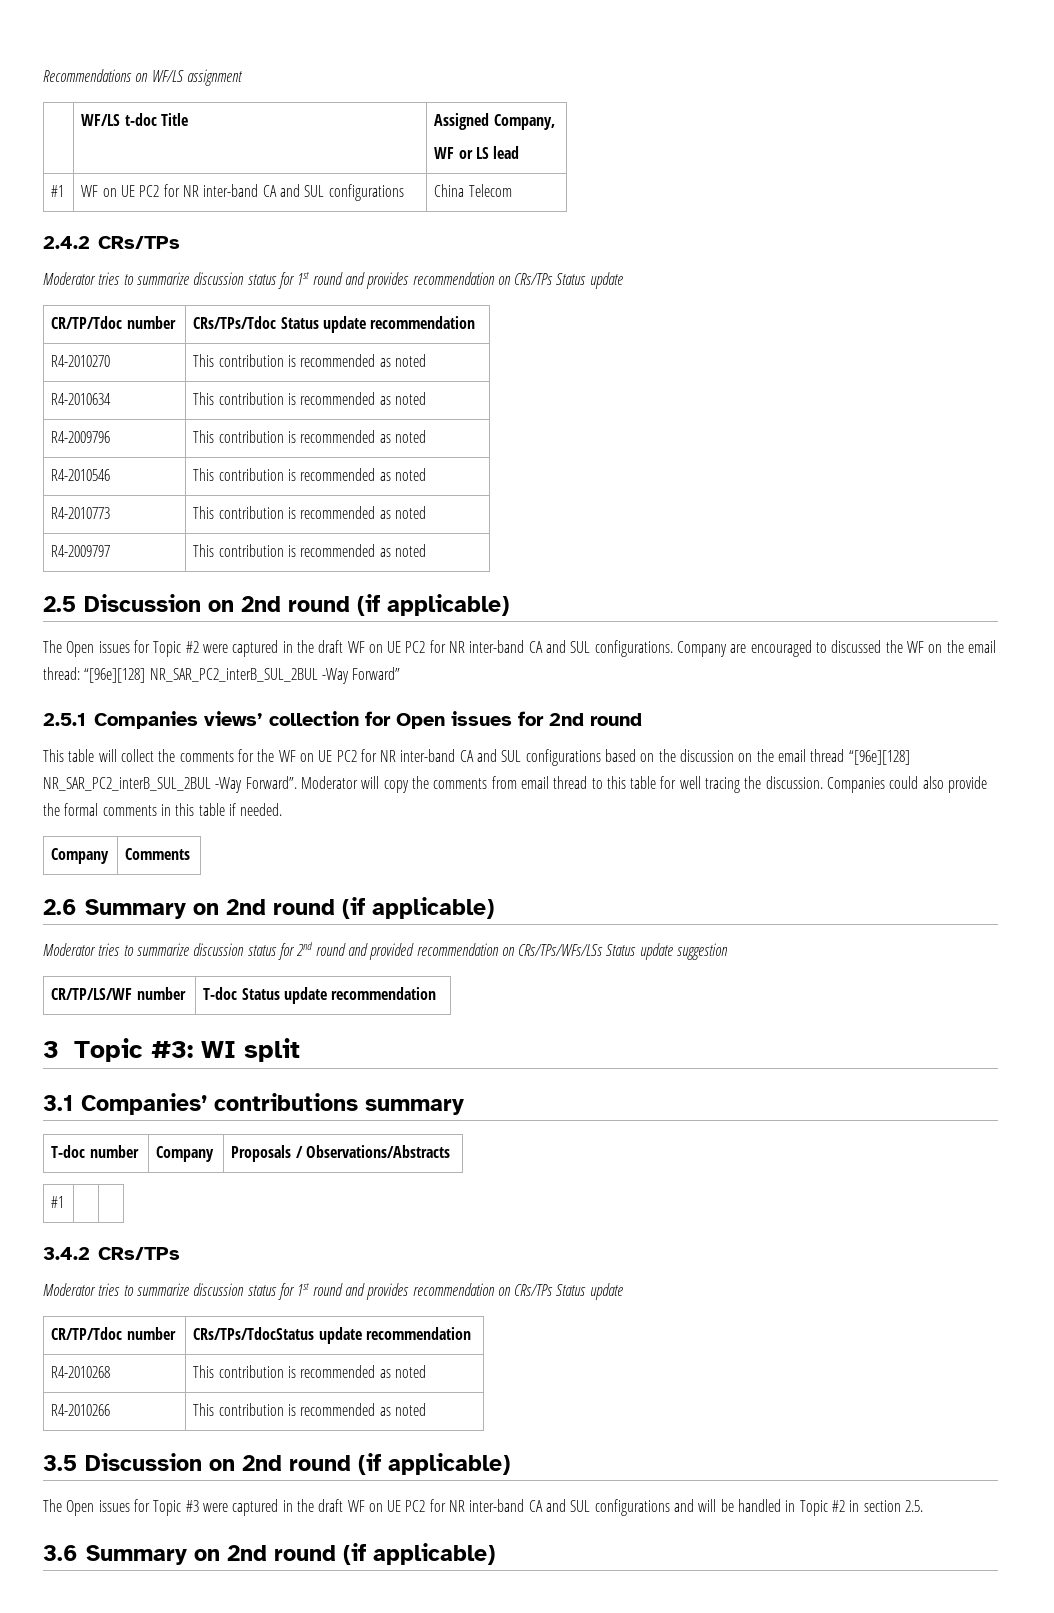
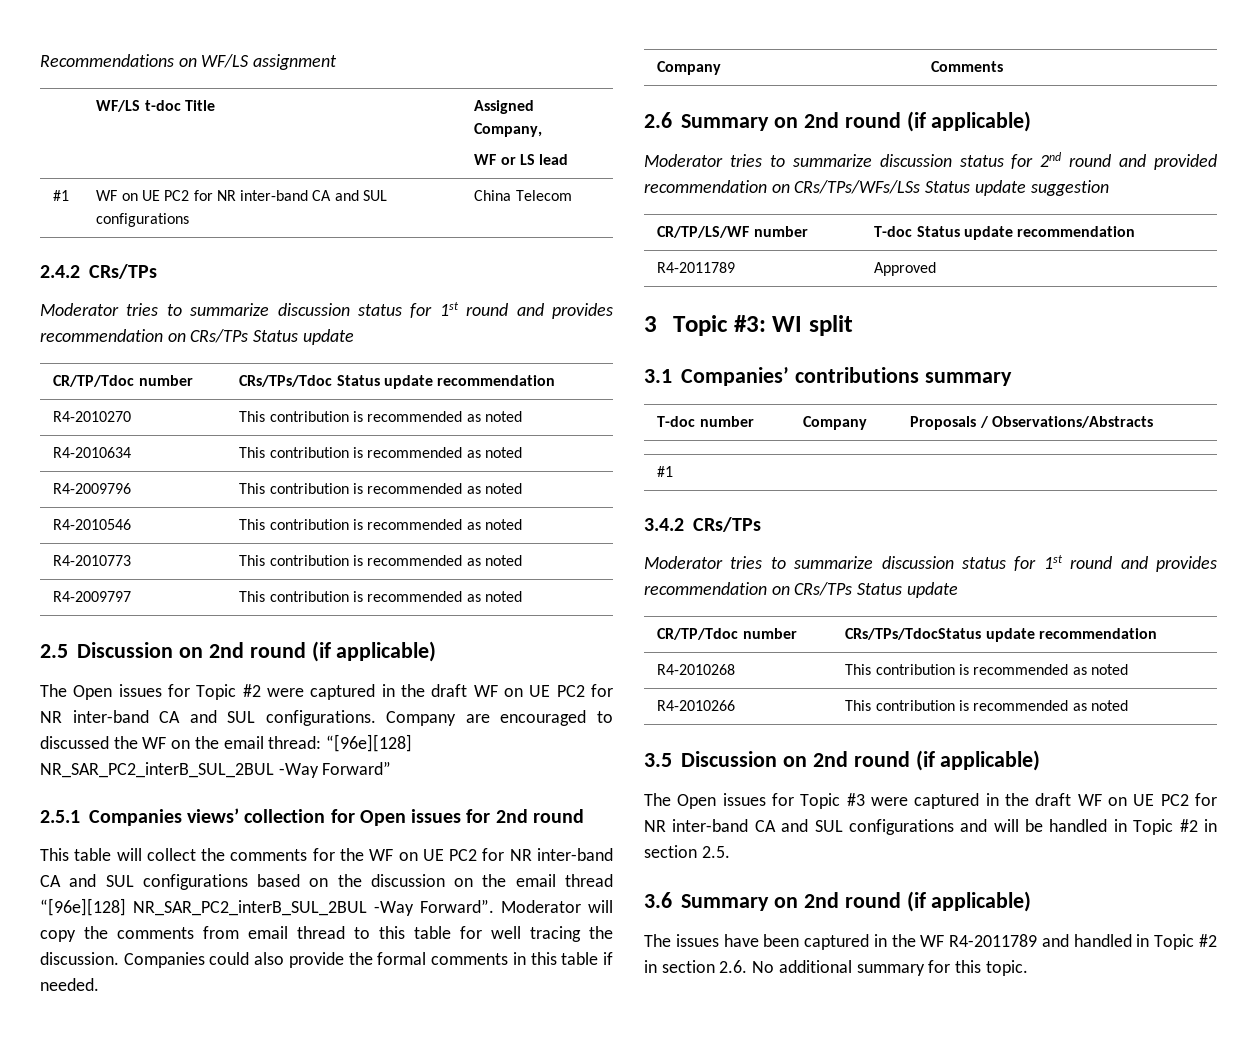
(437, 993) none -> [657,262,736,273] [874,262,937,276] // R4-2011789 | Approved
(495, 1554) none -> [644,934,1217,950] [644,960,1028,976] // The issues have been captured in the WF R4-2011789 and handled in Topic #2 in section 2.6. No additional summary for this topic.

